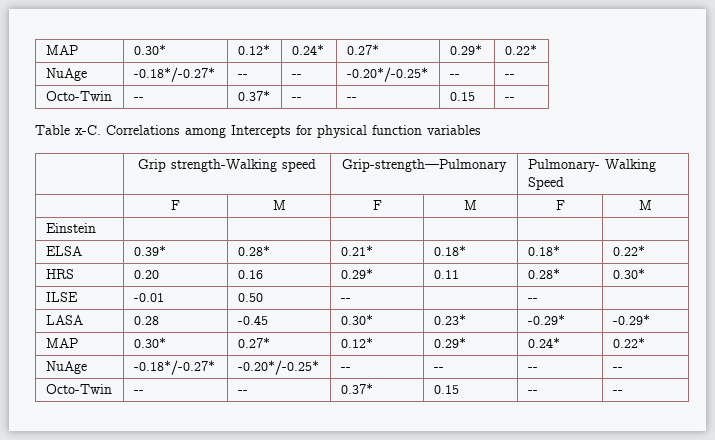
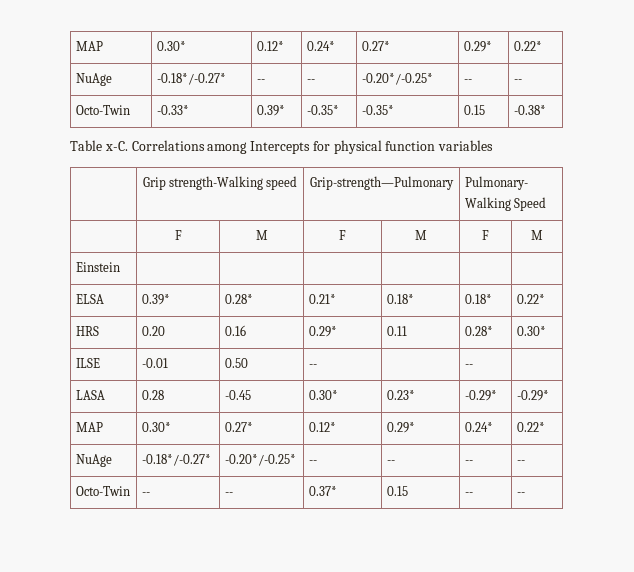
[133,97,144,101] [237,90,270,101] [291,97,302,101] [346,97,357,101] [449,92,475,101] [504,97,515,101] -- | 0.37* | -- | -- | 0.15 | -- -> [156,105,189,115] [256,105,285,116] [306,105,339,115] [361,105,394,115] [463,105,485,115] [513,105,546,115] -0.33* | 0.39* | -0.35* | -0.35* | 0.15 | -0.38*

